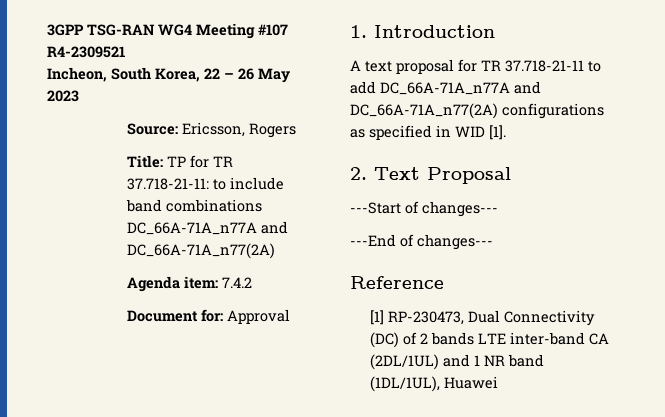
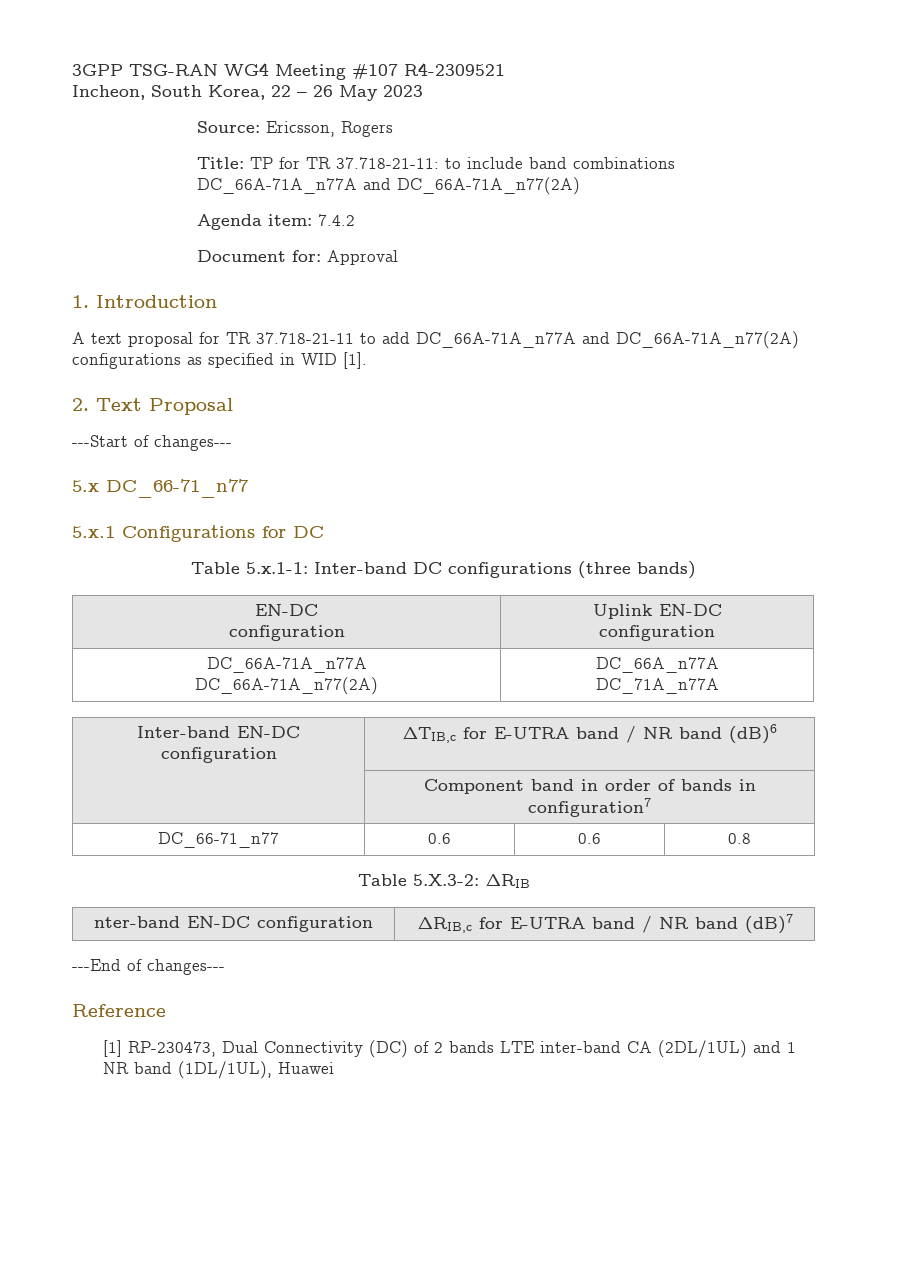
(498, 209) none -> [72,479,249,498] [72,525,324,542] [191,561,696,579] [255,604,318,616] [228,625,345,641] [592,604,722,619] [599,625,715,641] [206,657,367,673] [195,677,378,695] [595,657,719,673] [595,678,719,694] [137,726,300,738] [160,747,277,763] [402,724,777,744] [423,779,756,794] [528,798,651,817] [158,832,279,848] [428,833,451,844] [578,833,601,844] [728,833,751,844] [357,874,530,888] [94,916,373,932] [416,914,793,934] // 5.x DC_66-71_n77 // 5.x.1 Configurations for DC // Table 5.x.1-1: Inter-band DC configurations (three bands) // EN-DC // configuration | Uplink EN-DC // configuration // DC_66A-71A_n77A // DC_66A-71A_n77(2A) | DC_66A_n77A // DC_71A_n77A // Inter-band EN-DC configuration | ΔTIB,c for E-UTRA band / NR band (dB)6 // | Component band in order of bands in configuration7 // DC_66-71_n77 | 0.6 | 0.6 | 0.8 // Table 5.X.3-2: ΔRIB // nter-band EN-DC configuration | ΔRIB,c for E-UTRA band / NR band (dB)7

